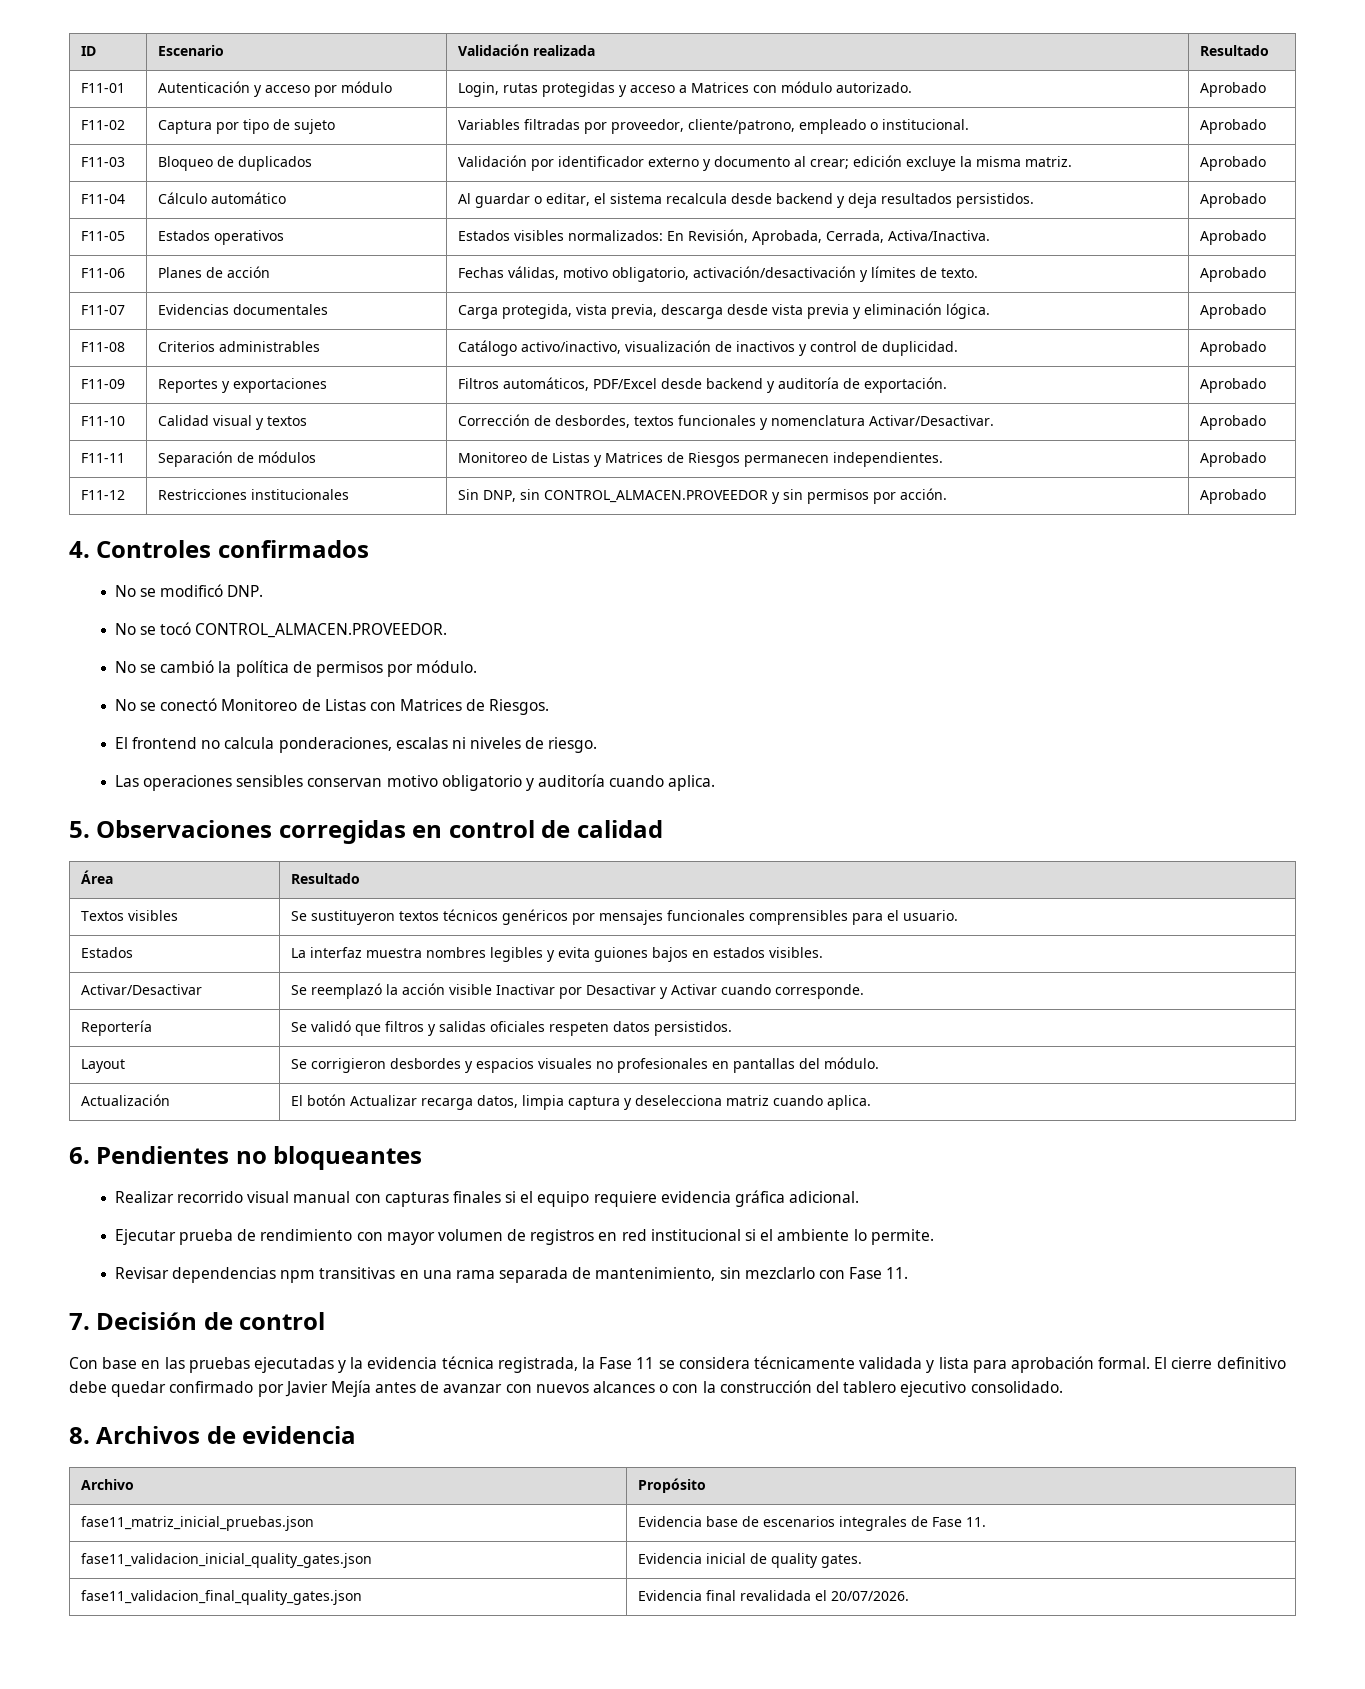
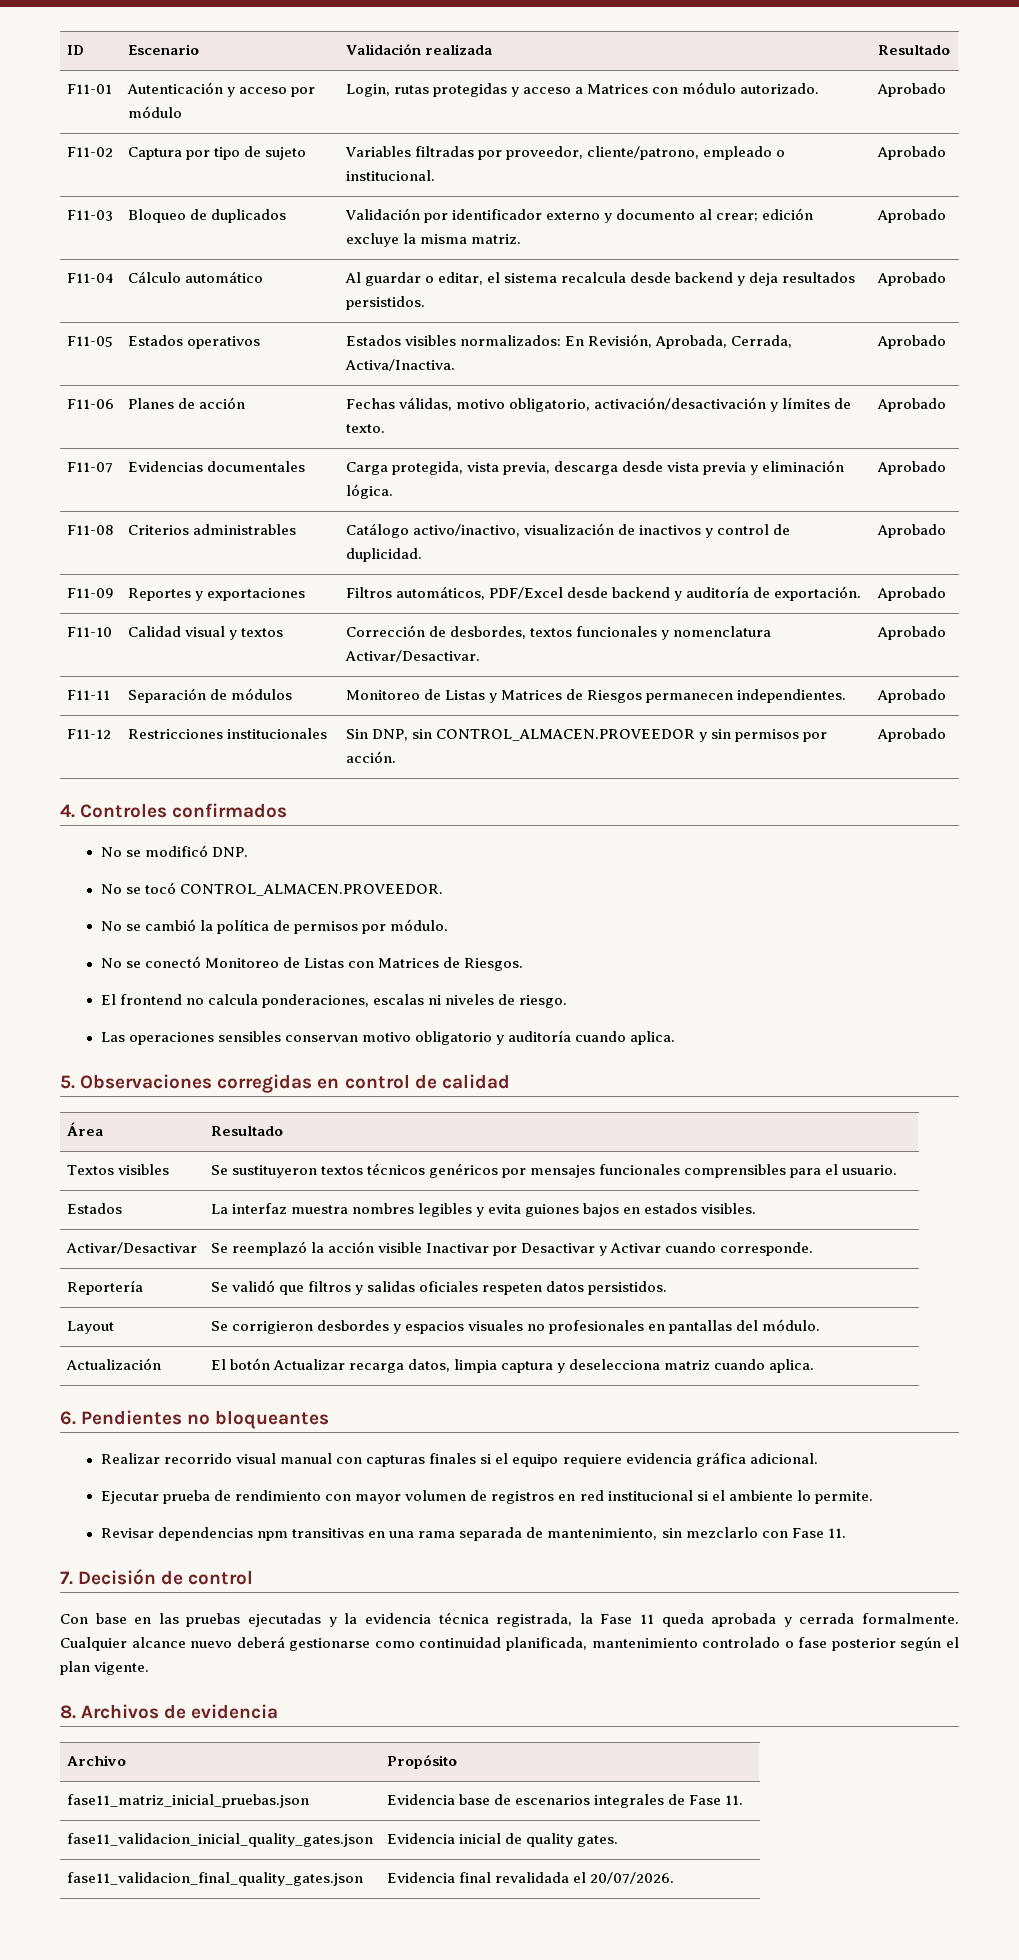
[658,1356,1286,1373] [69,1380,1063,1397] se considera técnicamente validada y lista para aprobación formal. El cierre definitivo debe quedar confirmado por Javier Mejía antes de avanzar con nuevos alcances o con la construcción del tablero ejecutivo consolidado. -> [661,1613,959,1627] [60,1636,959,1651] [60,1661,150,1675] queda aprobada y cerrada formalmente. Cualquier alcance nuevo deberá gestionarse como continuidad planificada, mantenimiento controlado o fase posterior según el plan vigente.

